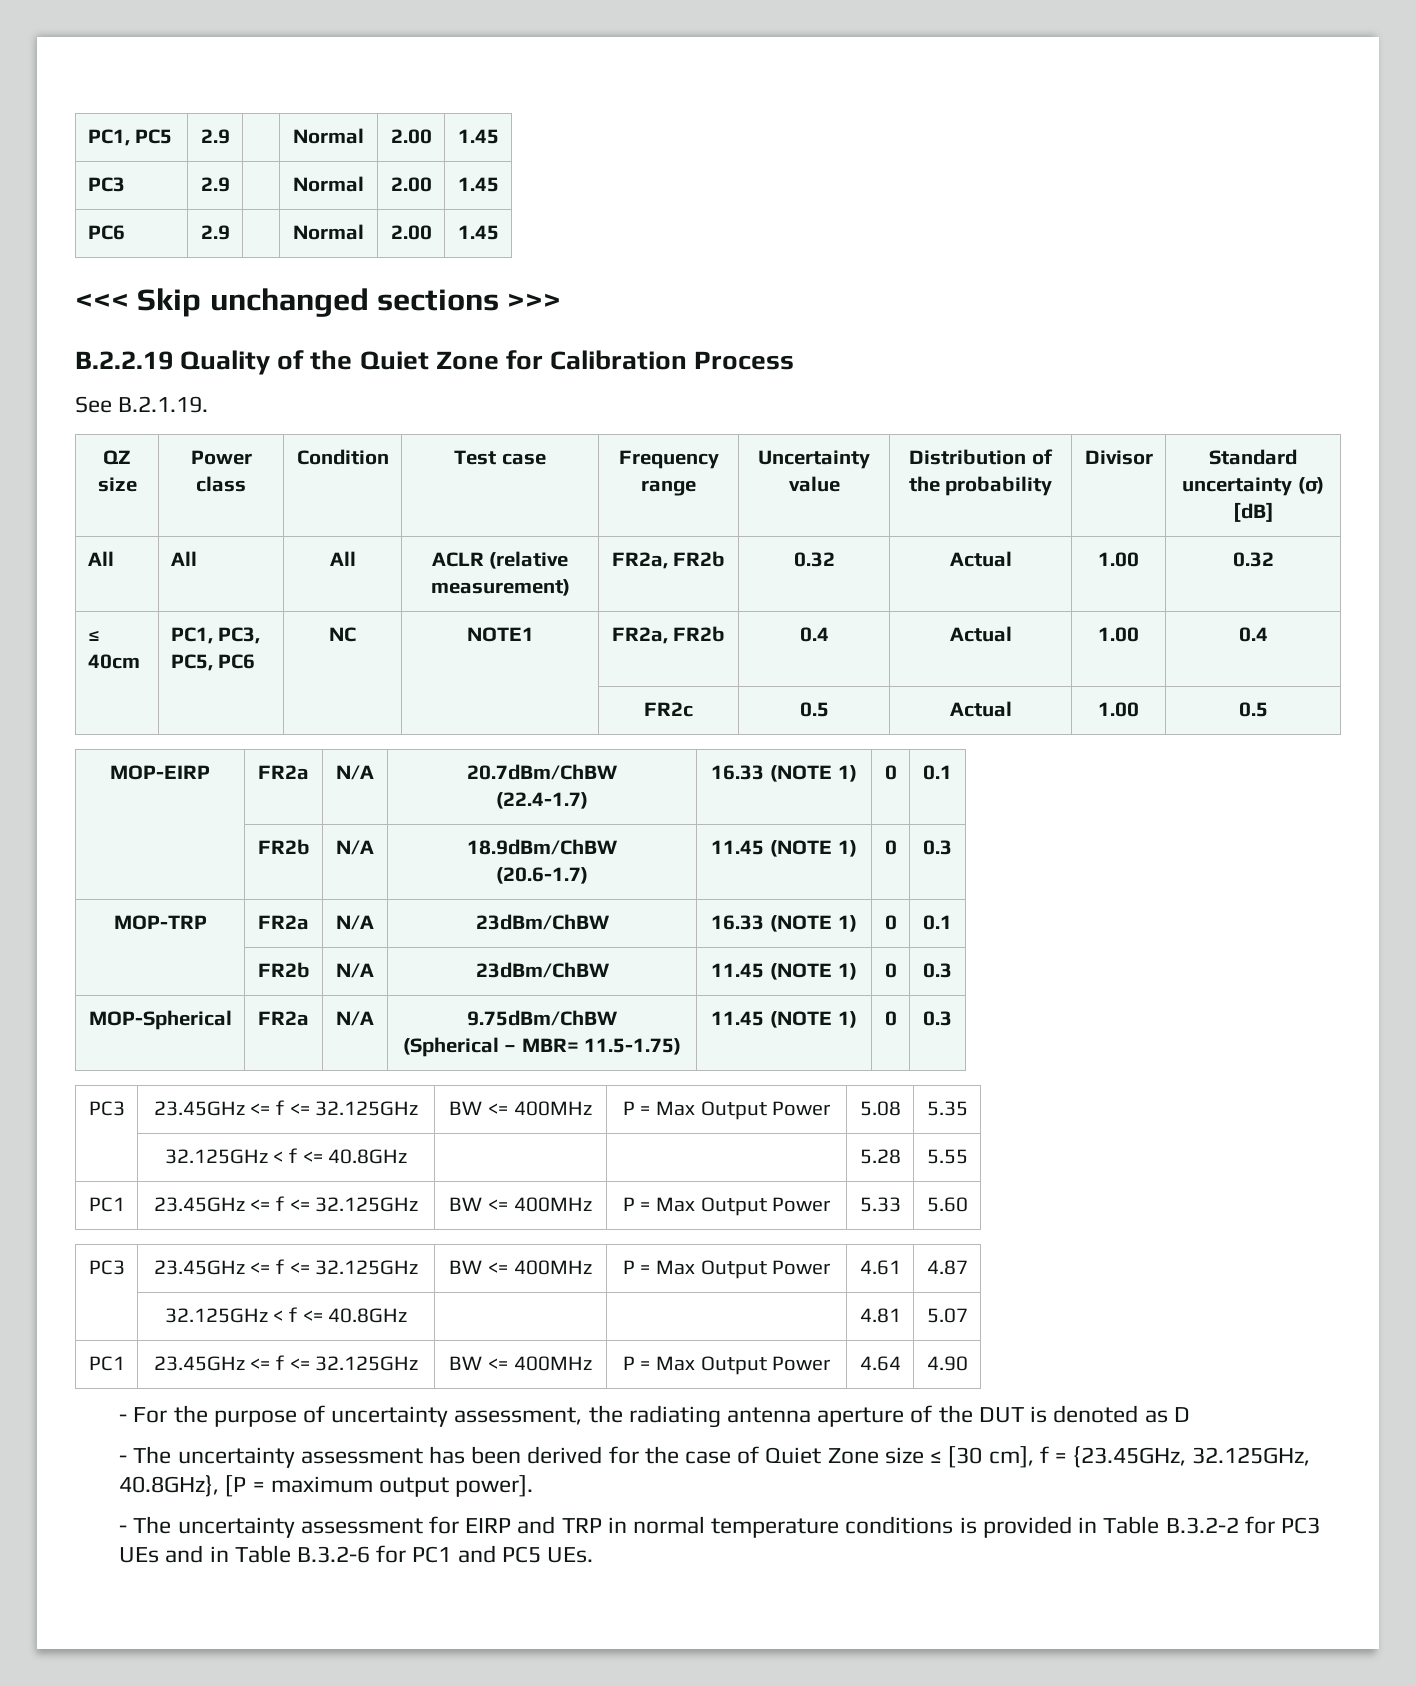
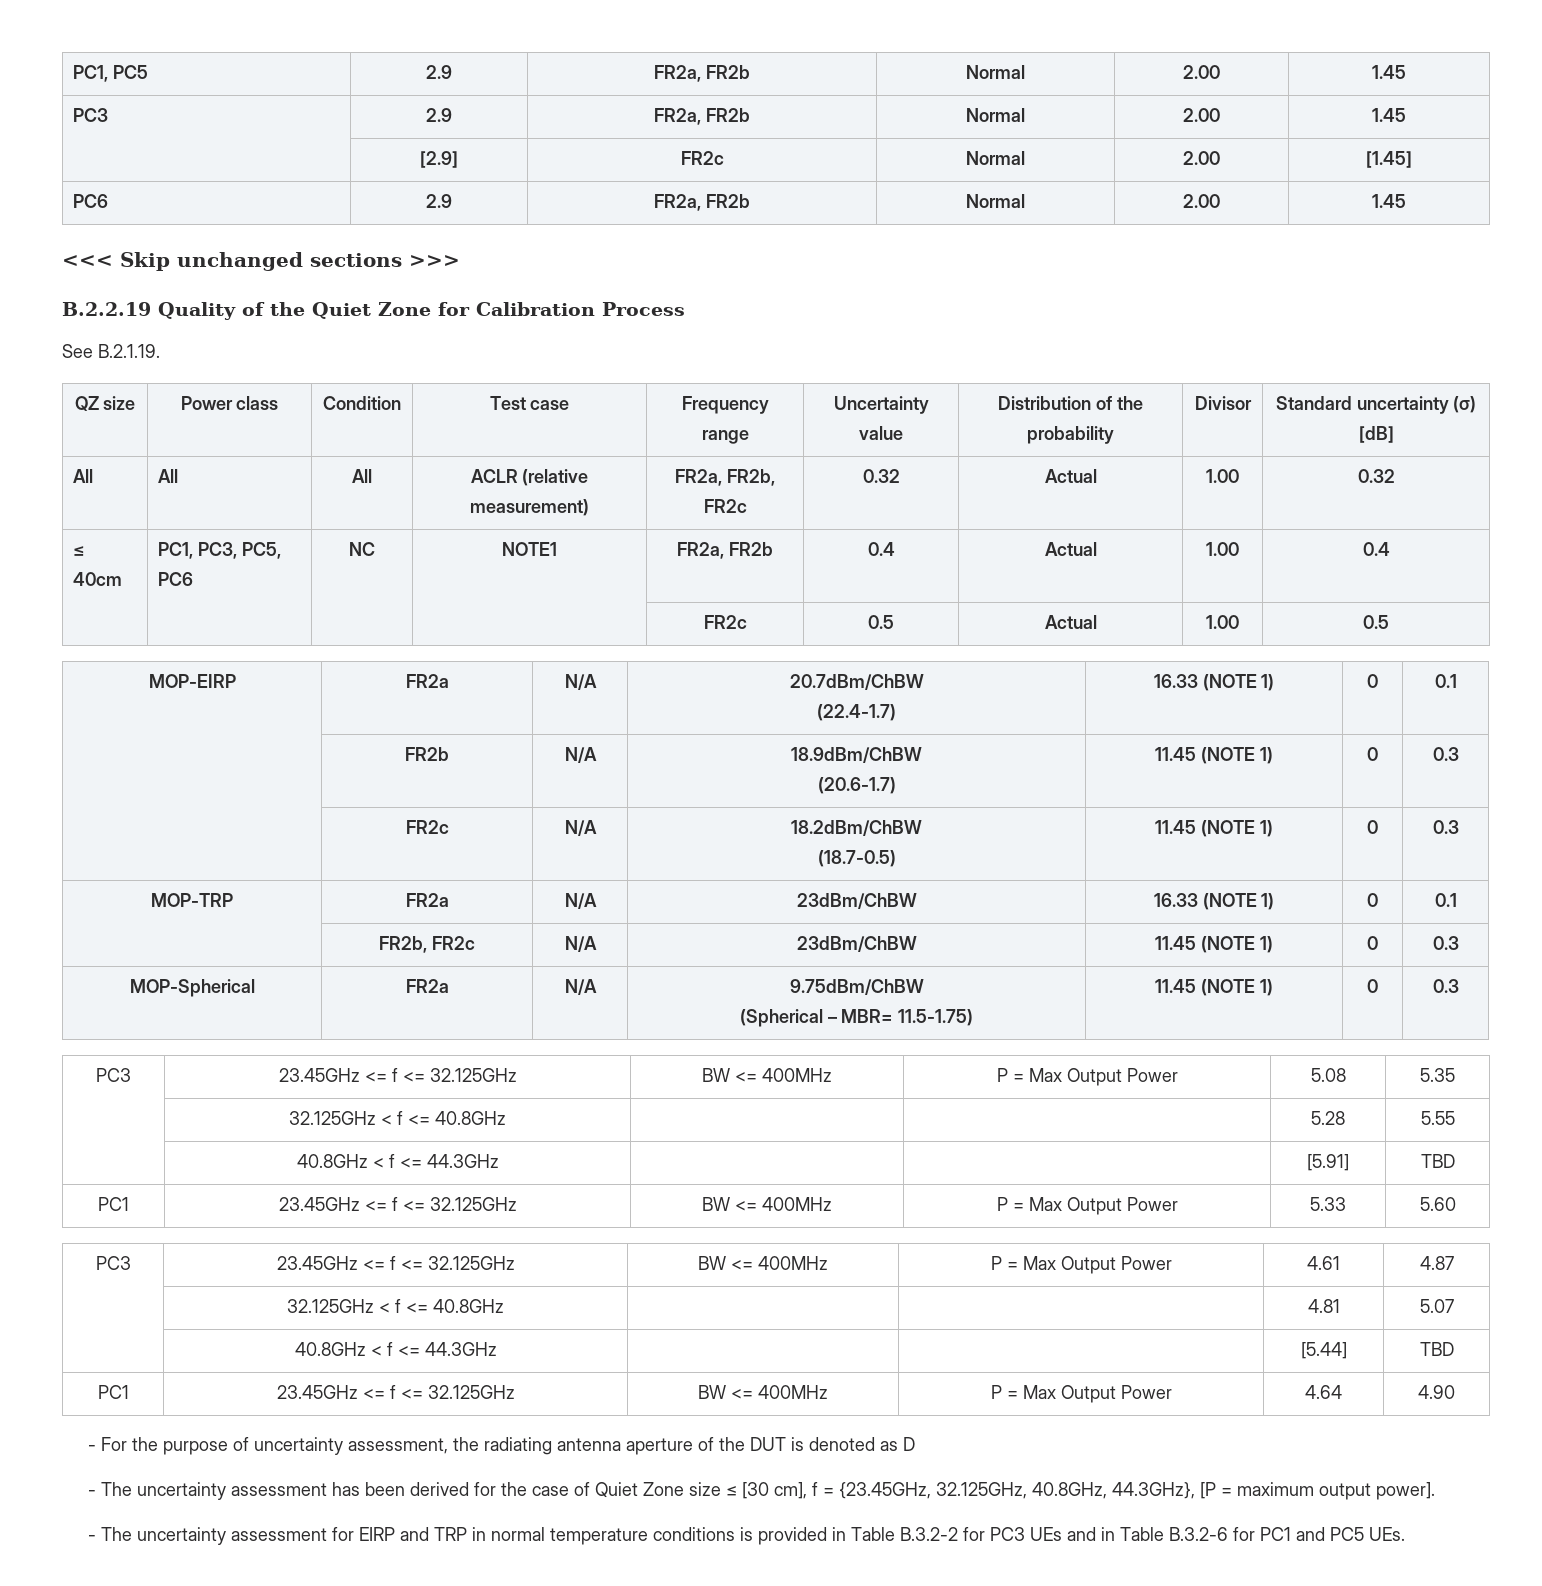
(230, 136) none -> [654,65,750,82] FR2a, FR2b
[293,176,364,192] [390,177,432,192] [457,177,499,192] | Normal | 2.00 | 1.45 -> [654,108,750,125] [966,108,1025,122] [1183,108,1220,122] [1372,108,1406,122] [420,151,458,168] [680,151,724,165] [966,151,1025,165] [1183,151,1220,165] [1366,151,1412,168] FR2a, FR2b | Normal | 2.00 | 1.45 // | [2.9] | FR2c | Normal | 2.00 | [1.45]
(230, 232) none -> [654,194,750,211] FR2a, FR2b
[673,551,726,567] FR2b -> [726,469,775,486] [703,499,747,513] FR2b, FR2c
(952, 847) none -> [405,820,449,834] [564,820,597,836] [791,820,922,836] [817,850,896,867] [1155,820,1273,837] [1367,820,1378,834] [1432,820,1459,834] // | FR2c | N/A | 18.2dBm/ChBW // (18.7-0.5) | 11.45 (NOTE 1) | 0 | 0.3
[257,962,310,978] FR2b -> [379,936,475,953] FR2b, FR2c
(968, 1156) none -> [296,1154,499,1168] [1307,1154,1349,1171] [1420,1154,1455,1168] // | 40.8GHz < f <= 44.3GHz | | | [5.91] | TBD
(968, 1315) none -> [294,1342,497,1356] [1300,1342,1347,1359] [1419,1342,1454,1356] // | 40.8GHz < f <= 44.3GHz | | | [5.44] | TBD
[119,1475,220,1497] 40.8GHz}, -> [1031,1482,1195,1499] 40.8GHz, 44.3GHz},

